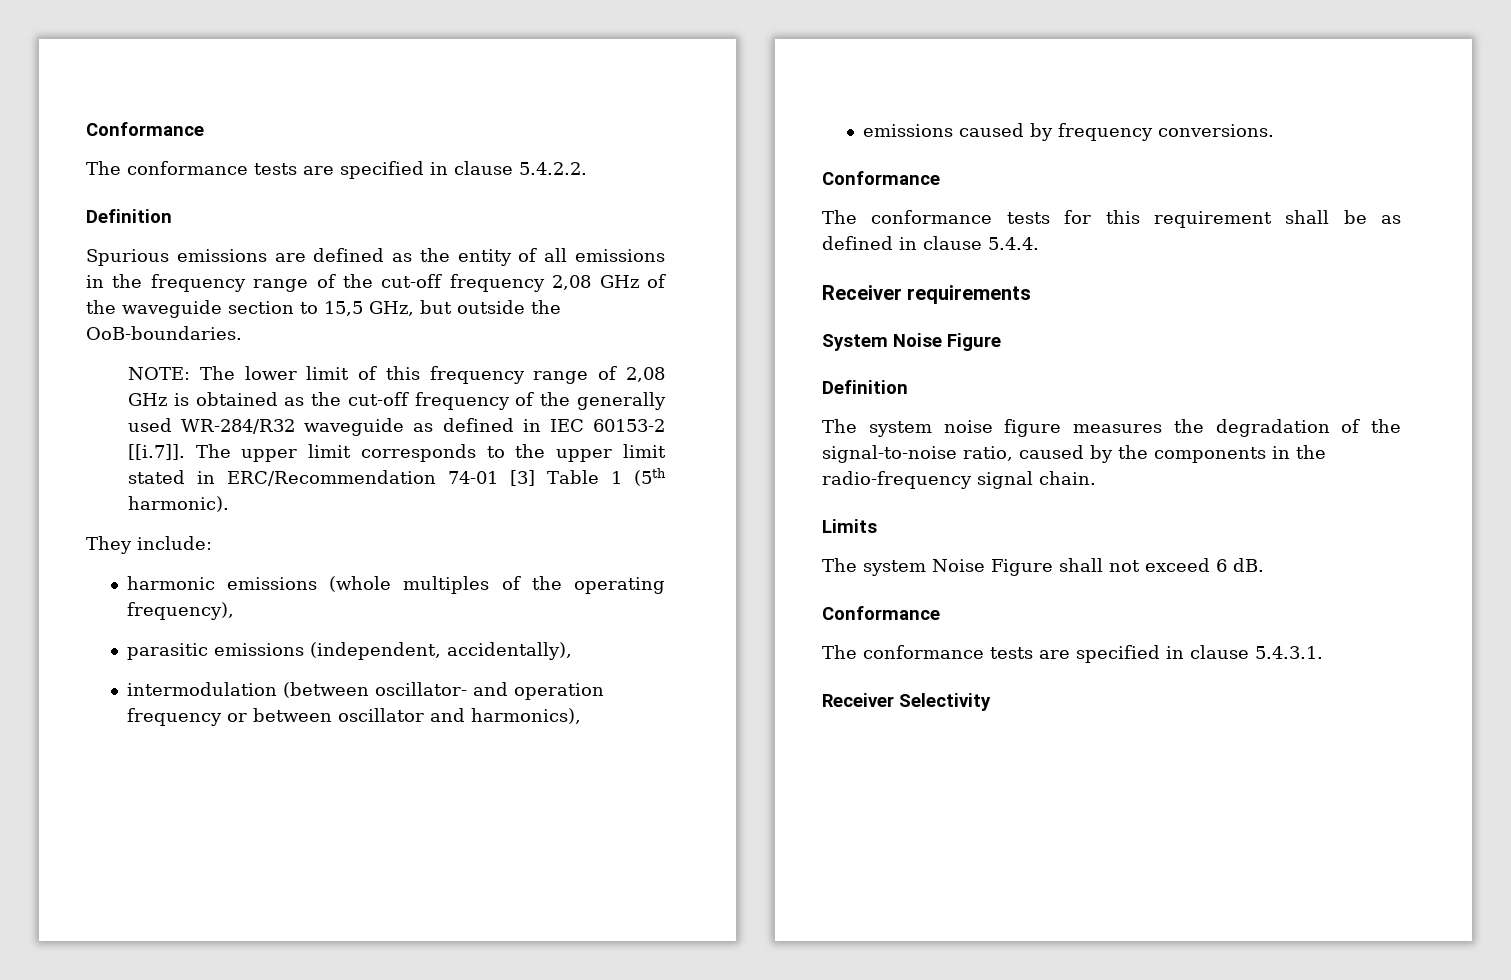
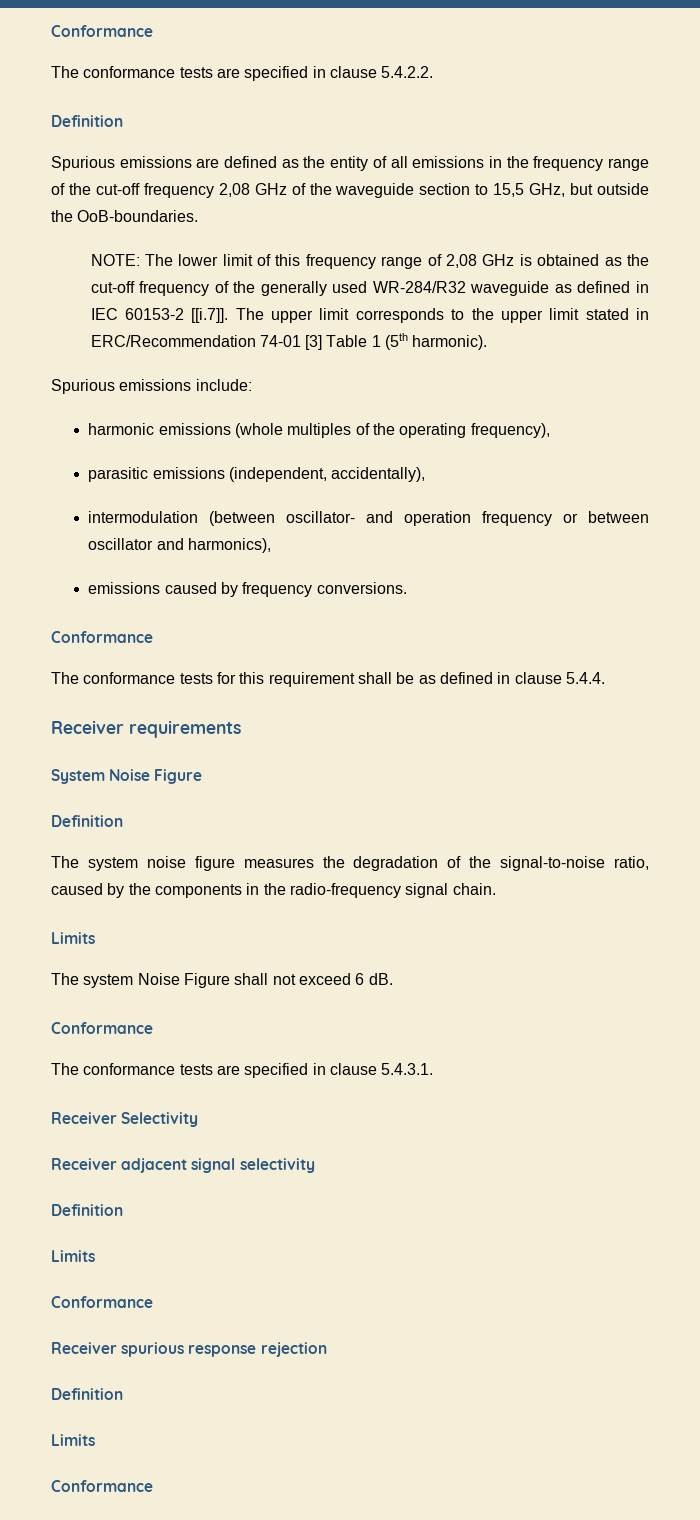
[86,536,132,554] They -> [51,379,192,394] Spurious emissions
(991, 702) none -> [51,1158,315,1173] [51,1204,123,1216] [51,1250,95,1262] [51,1296,153,1308] [51,1342,327,1357] [51,1388,123,1400] [51,1434,95,1446] [51,1480,153,1492] // Receiver adjacent signal selectivity // Definition // Limits // Conformance // Receiver spurious response rejection // Definition // Limits // Conformance

